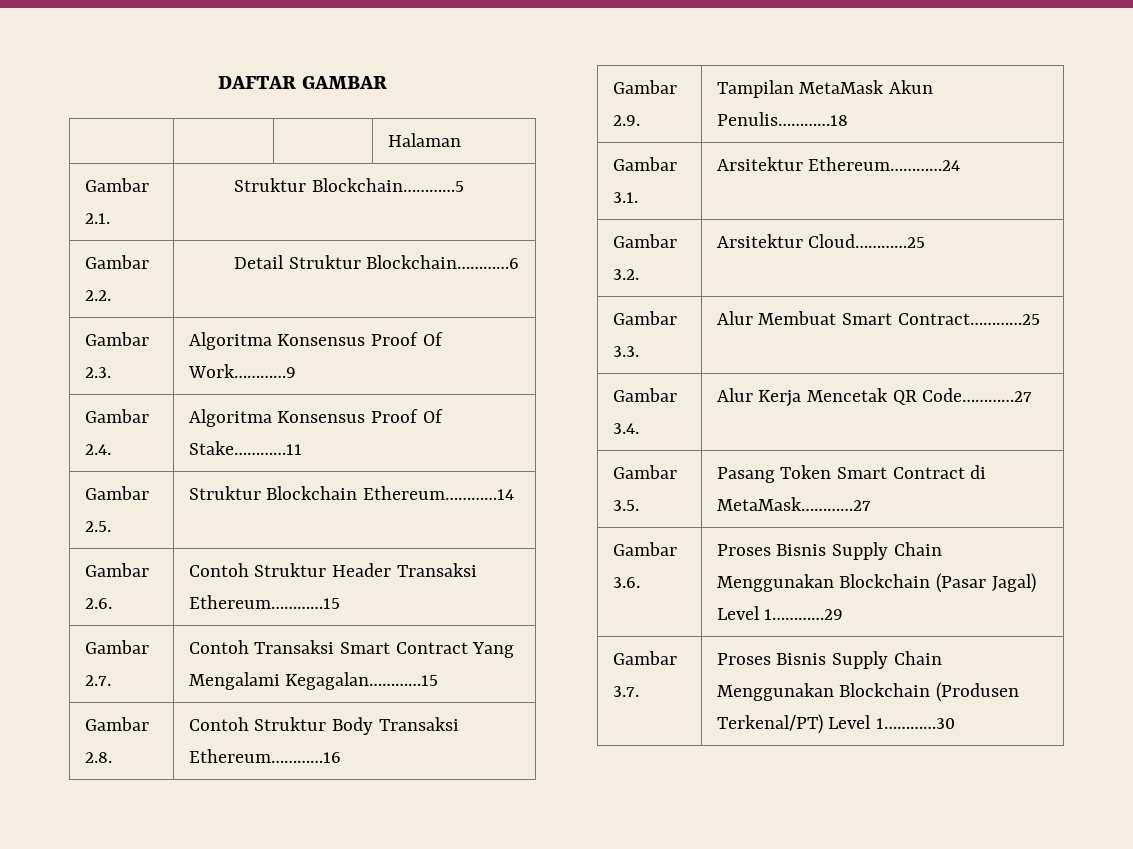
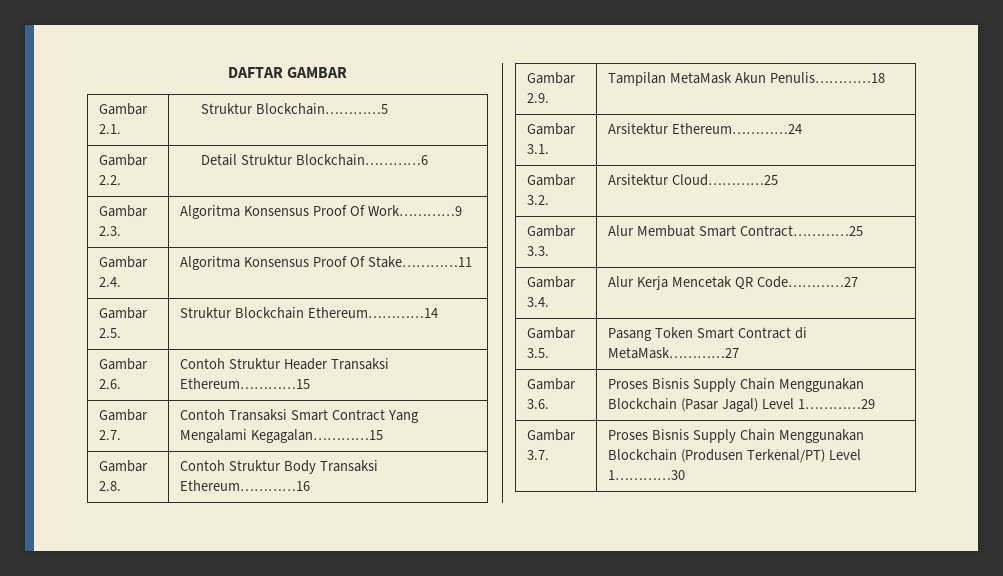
[387,133,461,147] // | | | Halaman -> (348, 72) none

